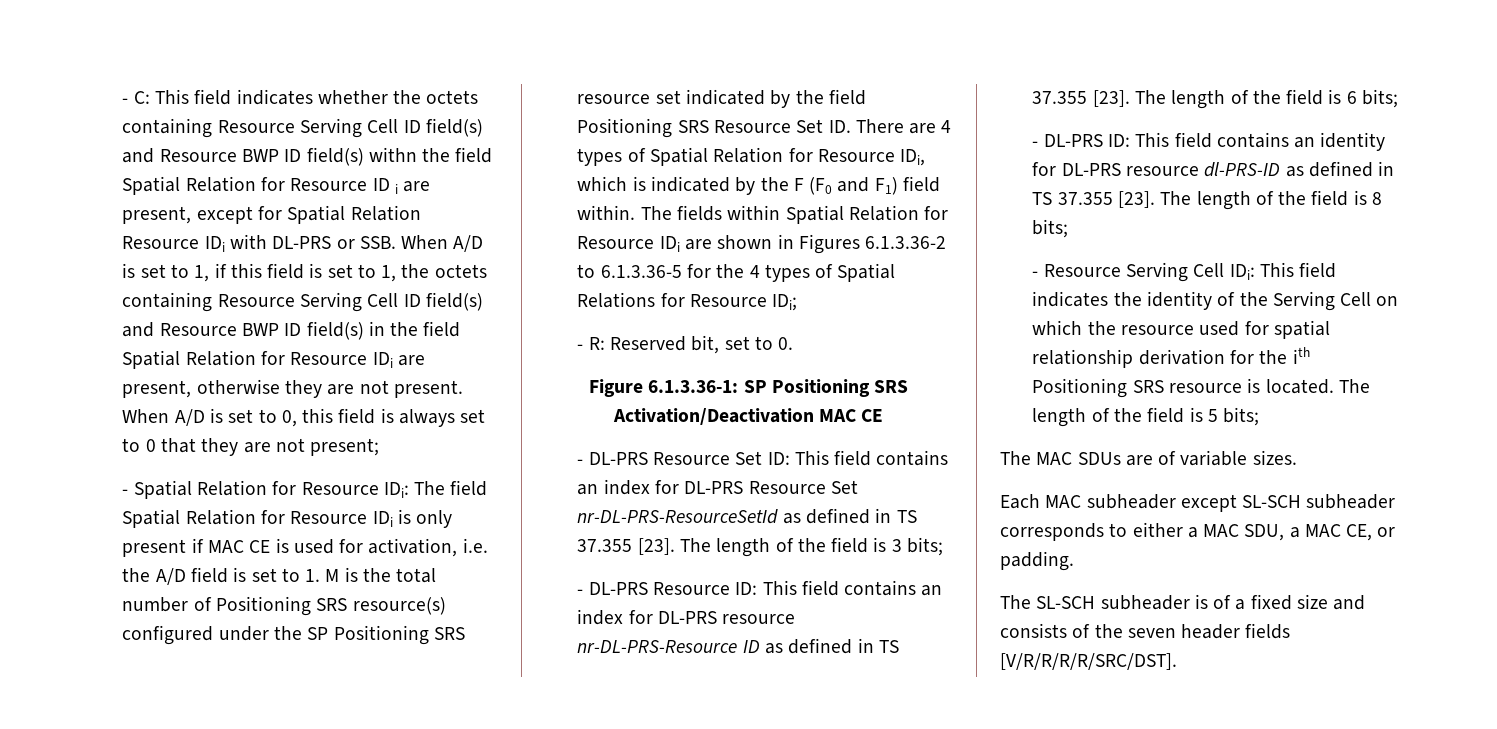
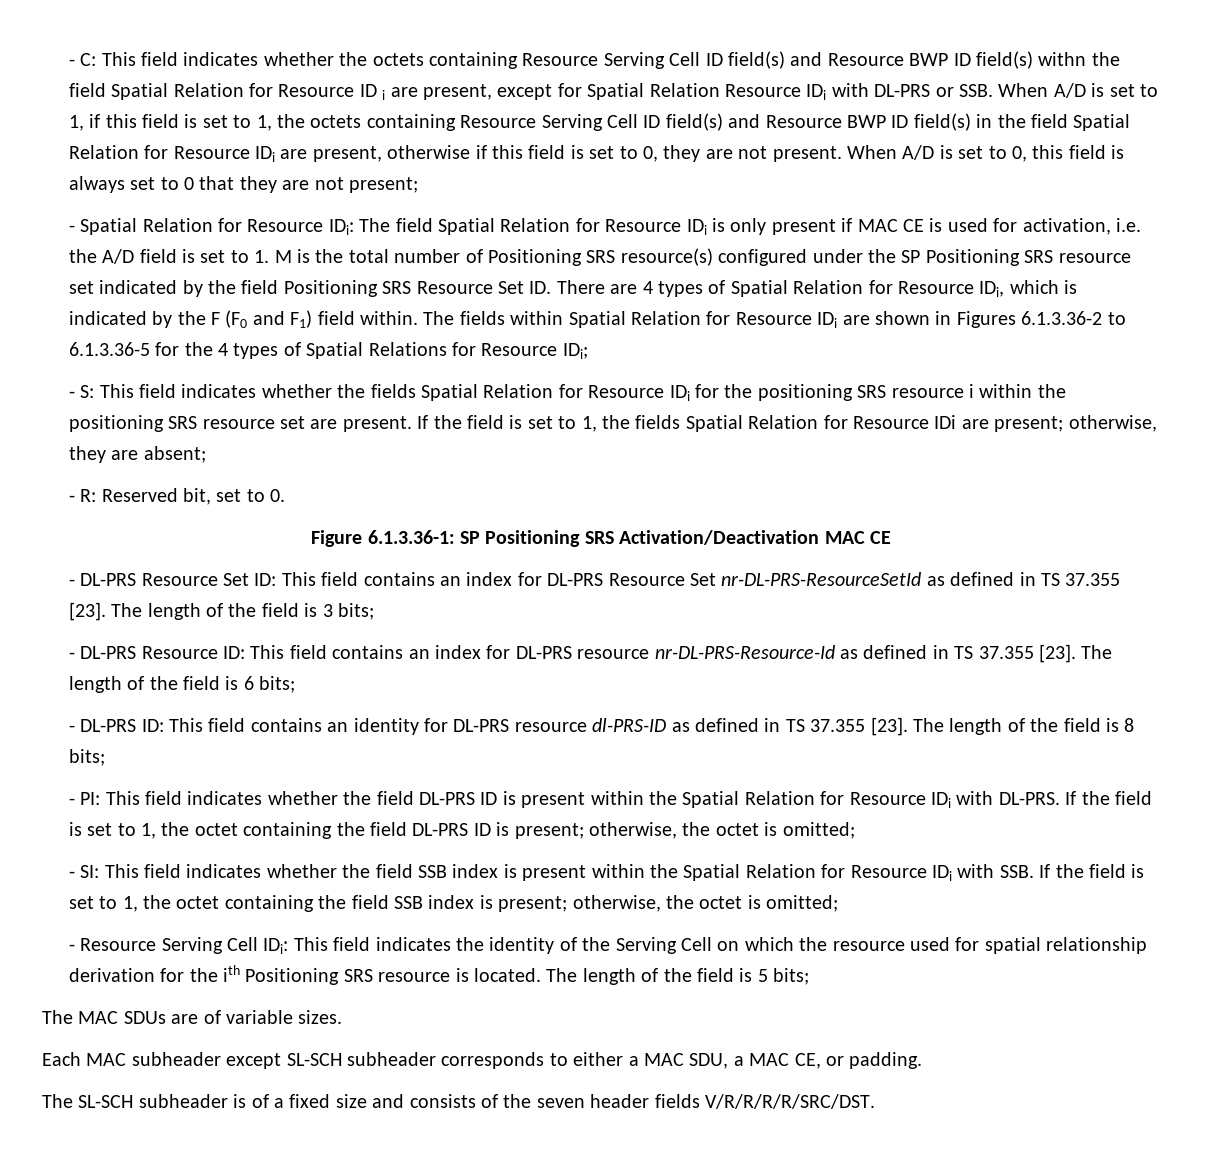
(280, 386) none -> [475,145,658,162] if this field is set to 0,
(798, 302) none -> [68,384,1066,401] [68,415,1157,432] [68,446,206,463] // - S: This field indicates whether the fields Spatial Relation for Resource IDi for the positioning SRS resource i within the positioning SRS resource set are present. If the field is set to 1, the fields Spatial Relation for Resource IDi are present; otherwise, they are absent;
[577,640,760,653] nr-DL-PRS-Resource ID -> [654,645,835,659] nr-DL-PRS-Resource-Id
(1069, 228) none -> [68,791,1152,808] [68,822,855,839] [68,864,1145,881] [68,895,839,912] // - PI: This field indicates whether the field DL-PRS ID is present within the Spatial Relation for Resource IDi with DL-PRS. If the field is set to 1, the octet containing the field DL-PRS ID is present; otherwise, the octet is omitted; // - SI: This field indicates whether the field SSB index is present within the Spatial Relation for Resource IDi with SSB. If the field is set to 1, the octet containing the field SSB index is present; otherwise, the octet is omitted;
[1000,653,1177,670] [V/R/R/R/R/SRC/DST]. -> [704,1094,875,1109] V/R/R/R/R/SRC/DST.

